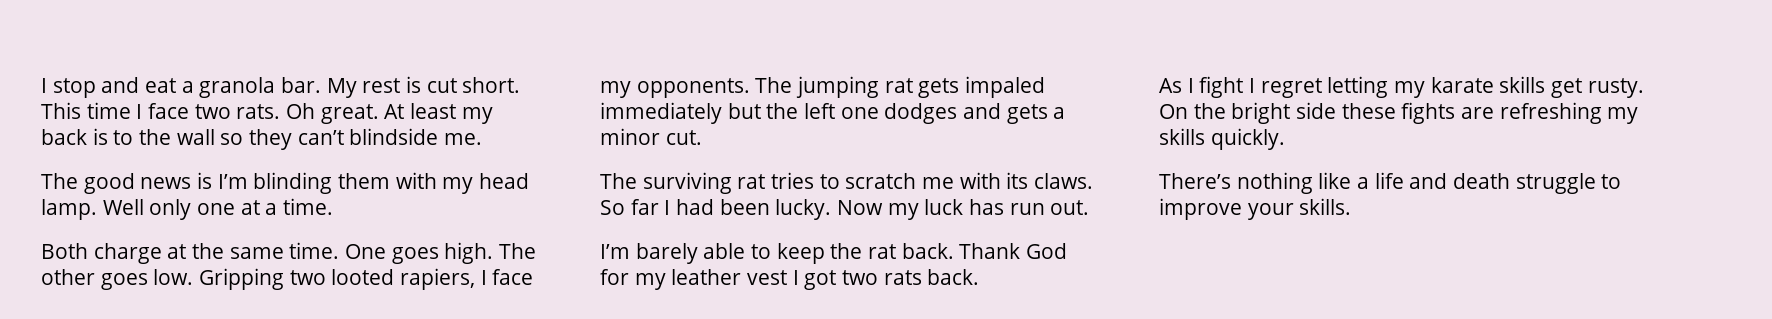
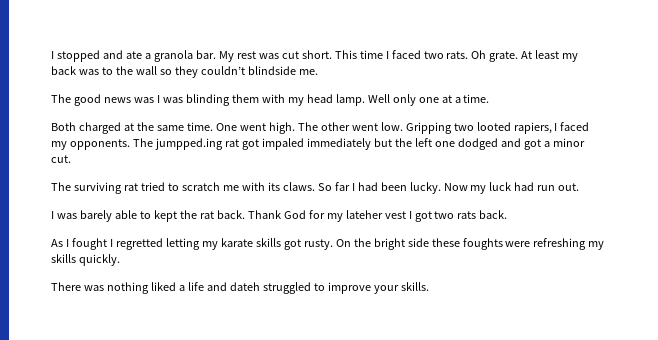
[41,77,177,98] I stop and eat -> [51,50,142,62] I stopped and ate
[406,76,422,93] is -> [258,53,279,59] was
[148,103,190,119] face -> [391,50,421,59] faced
[320,104,379,124] great. -> [489,51,519,62] grate.
[92,128,108,145] is -> [78,69,99,75] was
[297,130,344,145] can’t -> [200,66,245,75] couldn’t
[197,172,248,189] is I’m -> [133,95,183,103] was I was
[93,243,162,264] charge -> [78,122,121,134] charged
[391,247,439,264] goes -> [239,123,266,131] went
[100,273,148,290] goes -> [351,123,378,131] went
[492,269,534,285] face -> [560,122,590,131] faced
[796,76,960,98] jumping rat gets -> [154,138,259,150] jumpped.ing rat got
[884,103,1048,124] dodges and gets -> [457,138,541,150] dodged and got
[771,172,815,189] tries -> [140,182,165,191] tried
[969,199,1005,215] has -> [514,182,535,191] had
[600,244,630,259] I’m -> [51,211,77,219] I was
[776,243,825,264] keep -> [153,210,177,222] kept
[671,269,742,285] leather -> [345,210,383,219] lateher
[1199,76,1322,98] fight I regret -> [71,238,163,250] fought I regretted
[1551,78,1583,98] get -> [283,239,301,250] got
[1401,102,1495,124] fights are -> [462,238,531,250] foughts were
[1159,172,1352,194] There’s nothing like -> [51,282,176,294] There was nothing liked
[1453,173,1596,194] death struggle -> [229,282,311,294] dateh struggled

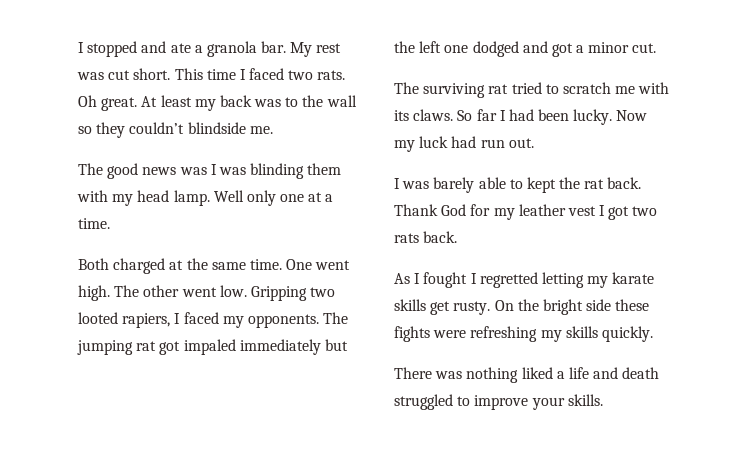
[489,51,519,62] grate. -> [101,97,138,111] great.
[154,138,223,150] jumpped.ing -> [77,340,133,355] jumping
[345,210,383,219] lateher -> [518,204,566,216] leather
[283,239,301,250] got -> [430,301,451,315] get
[462,238,503,250] foughts -> [394,326,430,342] fights
[229,282,260,291] dateh -> [622,367,660,379] death

